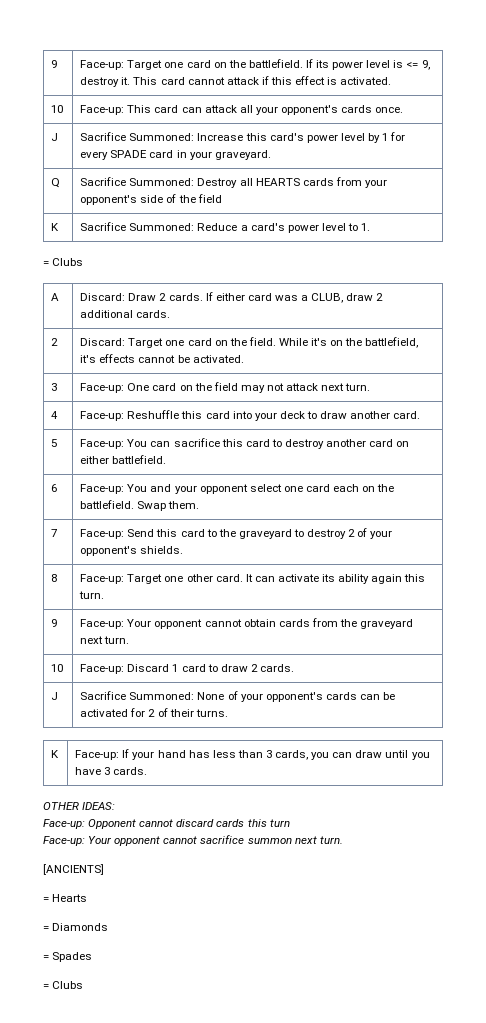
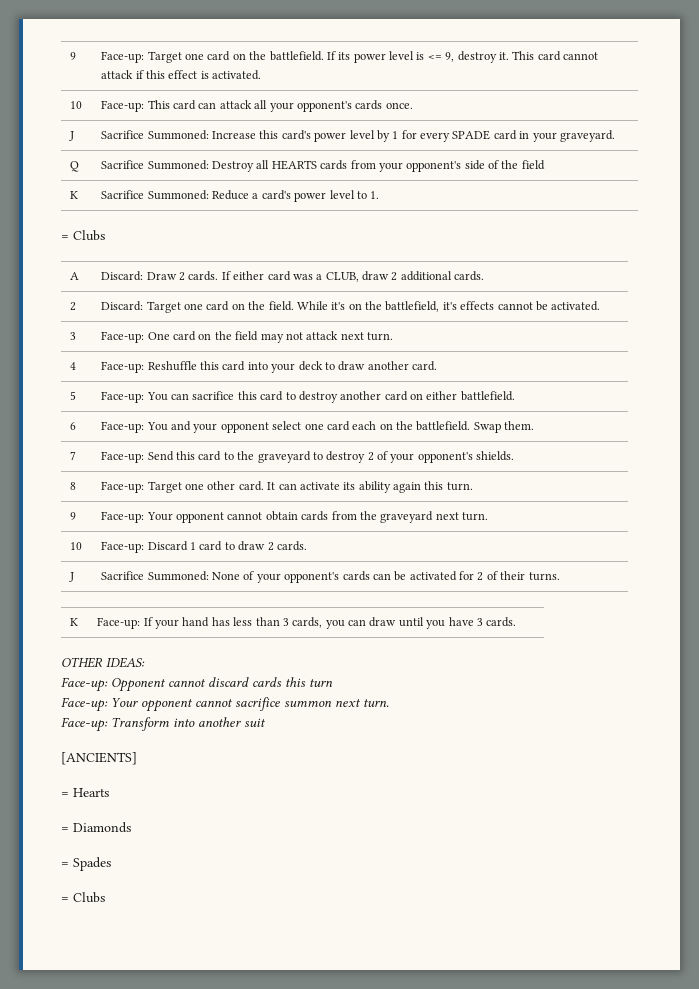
(343, 840) none -> [61,717,266,732] // Face-up: Transform into another suit

